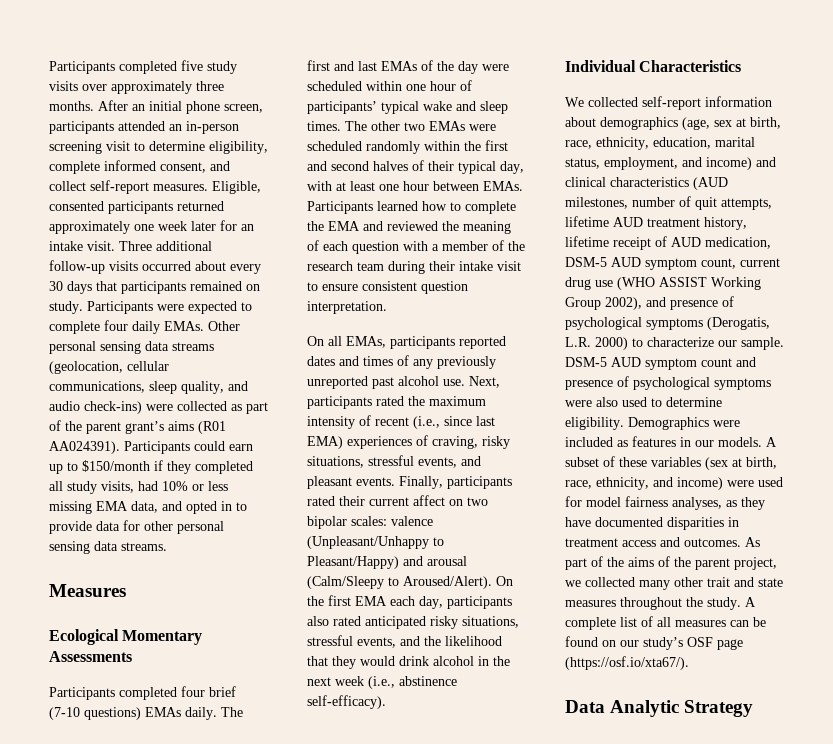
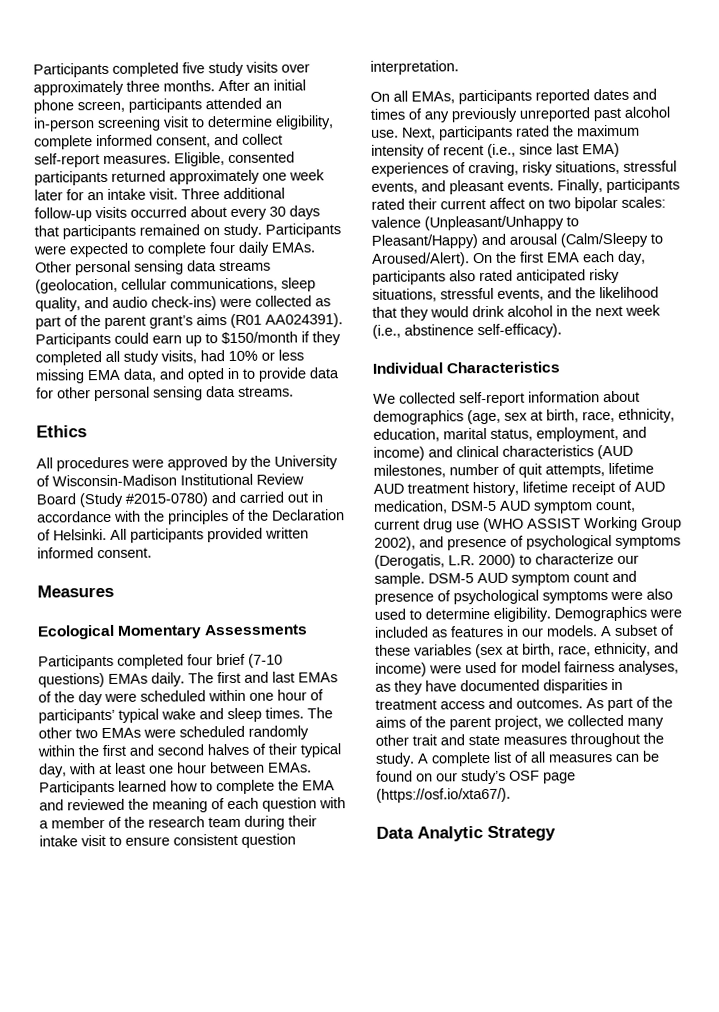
(167, 546) none -> [36,425,87,438] [36,455,338,472] [36,473,304,487] [36,491,323,508] [37,509,345,525] [37,527,309,543] [37,547,152,559] // Ethics // All procedures were approved by the University of Wisconsin-Madison Institutional Review Board (Study #2015-0780) and carried out in accordance with the principles of the Declaration of Helsinki. All participants provided written informed consent.

